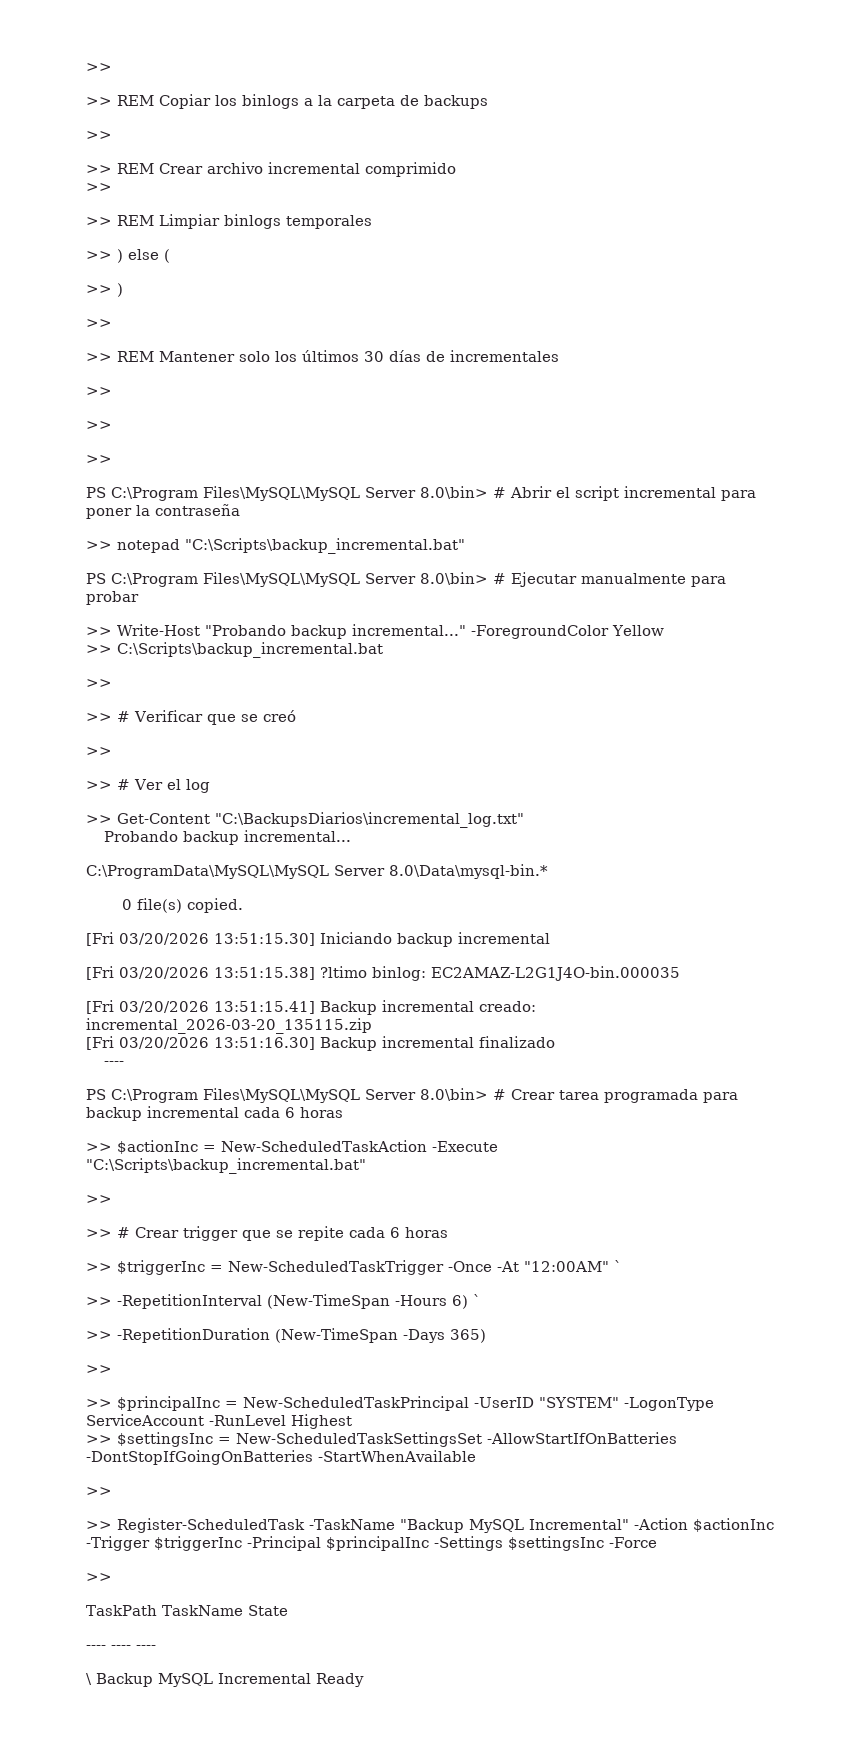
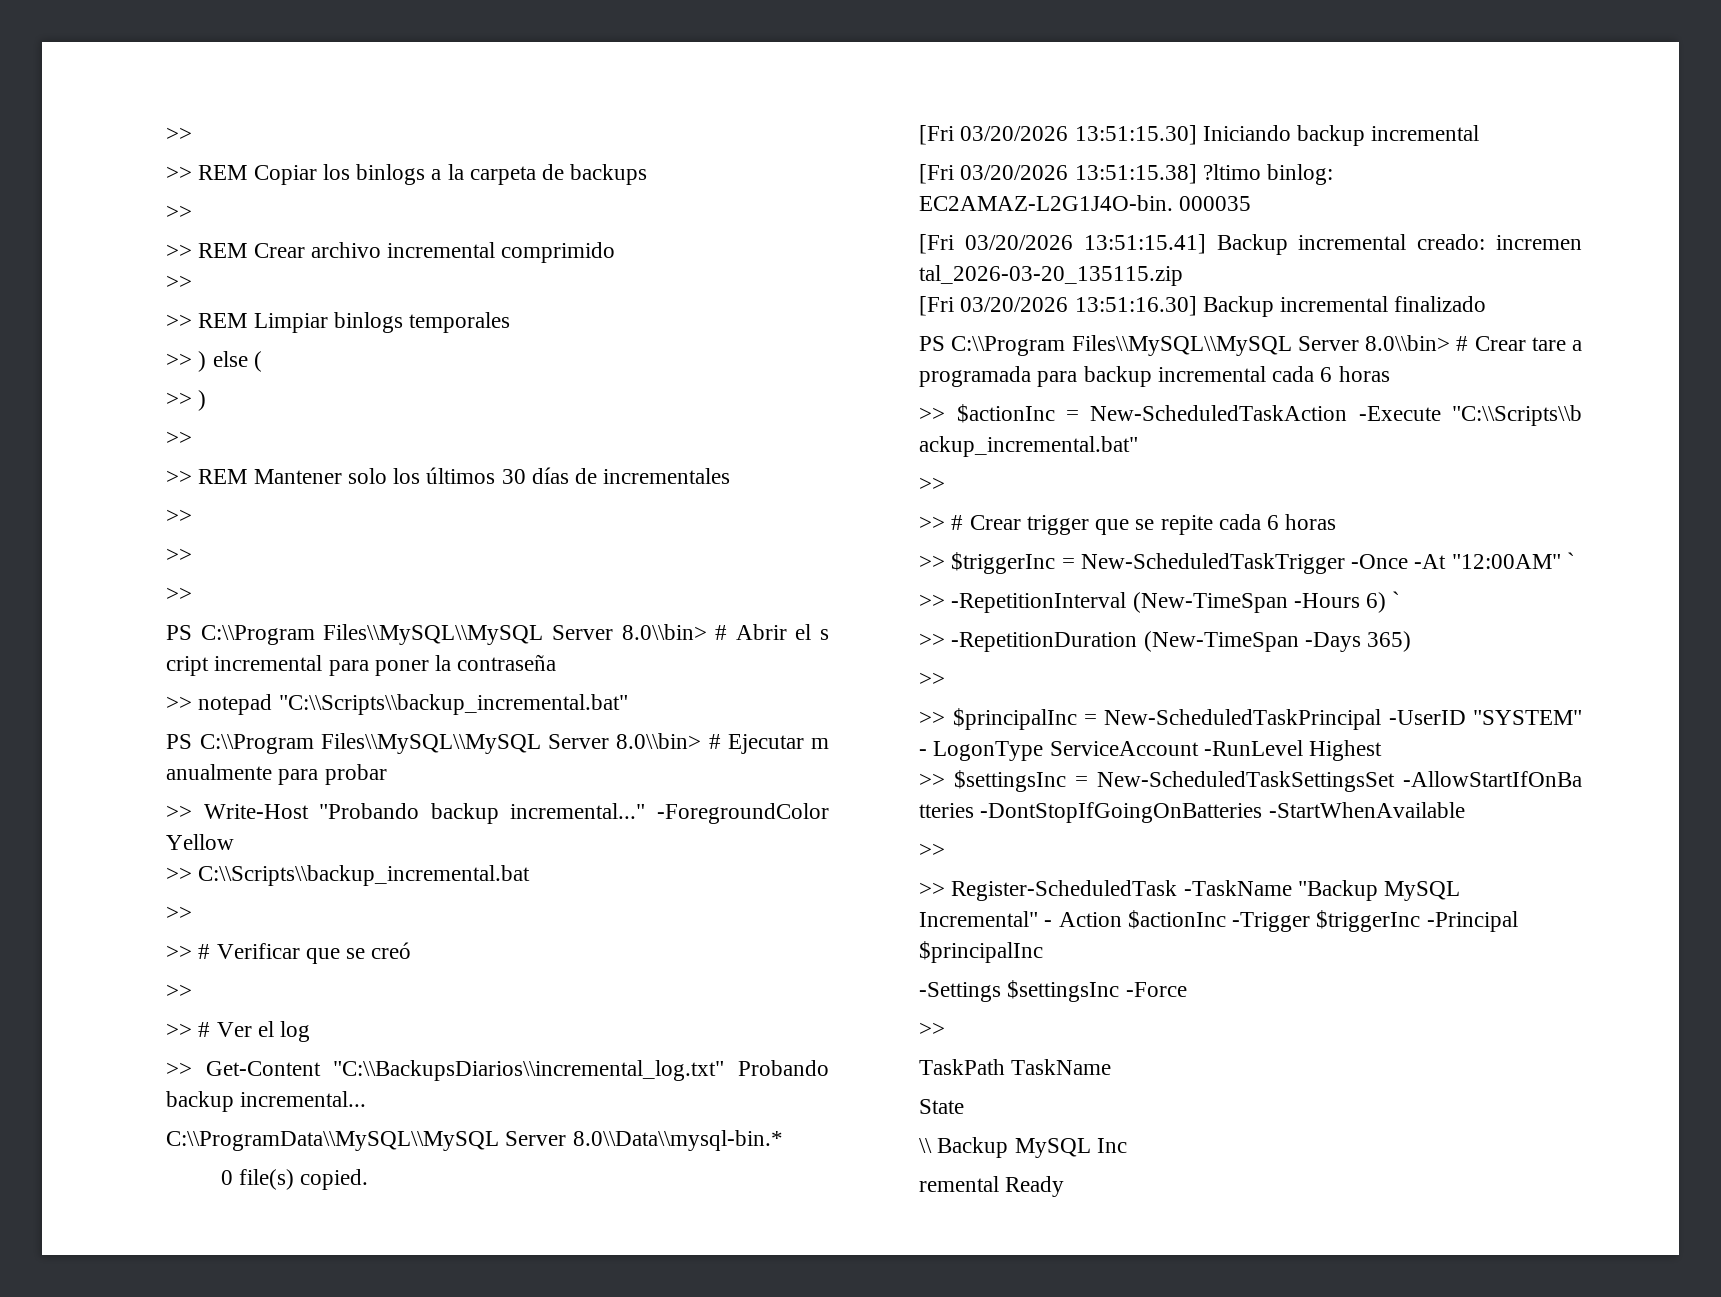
[110,486,488,501] C:\Program Files\MySQL\MySQL Server 8.0\bin> -> [200,624,707,645] C:\\Program Files\\MySQL\\MySQL Server 8.0\\bin>
[574,486,619,501] script -> [820,629,830,640] [166,656,210,676] s cript
[184,538,465,554] [85,572,686,587] "C:\Scripts\backup_incremental.bat" // PS C:\Program Files\MySQL\MySQL Server 8.0\bin> # Ejecutar manualmente -> [278,694,628,715] [166,733,829,754] [166,764,273,780] "C:\\Scripts\\backup_incremental.bat" // PS C:\\Program Files\\MySQL\\MySQL Server 8.0\\bin> # Ejecutar m anualmente
[116,642,383,658] C:\Scripts\backup_incremental.bat -> [198,865,531,886] C:\\Scripts\\backup_incremental.bat
[214,812,524,828] "C:\BackupsDiarios\incremental_log.txt" // -> [333,1060,725,1081] "C:\\BackupsDiarios\\incremental_log.txt"
[85,864,548,879] C:\ProgramData\MySQL\MySQL Server 8.0\Data\mysql-bin.* -> [166,1130,783,1151] C:\\ProgramData\\MySQL\\MySQL Server 8.0\\Data\\mysql-bin.*
[430,966,680,981] EC2AMAZ-L2G1J4O-bin.000035 -> [919,195,1252,211] EC2AMAZ-L2G1J4O-bin. 000035
[85,1018,372,1034] incremental_2026-03-20_135115.zip -> [1496,235,1582,250] [919,265,1184,286] incremen tal_2026-03-20_135115.zip
[103,1061,124,1066] [85,1088,599,1103] // ---- // PS C:\Program Files\MySQL\MySQL Server 8.0\bin> # Crear tarea -> [919,335,1582,356] // PS C:\\Program Files\\MySQL\\MySQL Server 8.0\\bin> # Crear tare a
[85,1158,366,1174] "C:\Scripts\backup_incremental.bat" -> [1452,405,1582,426] [919,436,1139,457] "C:\\Scripts\\b ackup_incremental.bat"
[623,1397,714,1411] -LogonType -> [919,741,1044,761] - LogonType
[486,1432,677,1444] -AllowStartIfOnBatteries -> [1403,771,1582,787] [919,803,975,818] -AllowStartIfOnBa tteries
[633,1518,688,1530] -Action -> [1044,912,1122,927] - Action
(429, 1543) none -> (1044, 952) //
(243, 1610) none -> (1112, 1067) //
[85,1645,156,1650] [85,1673,311,1687] ---- ---- ---- // \ Backup MySQL Incremental -> [919,1137,1127,1158] [919,1176,1000,1192] \\ Backup MySQL Inc // remental

